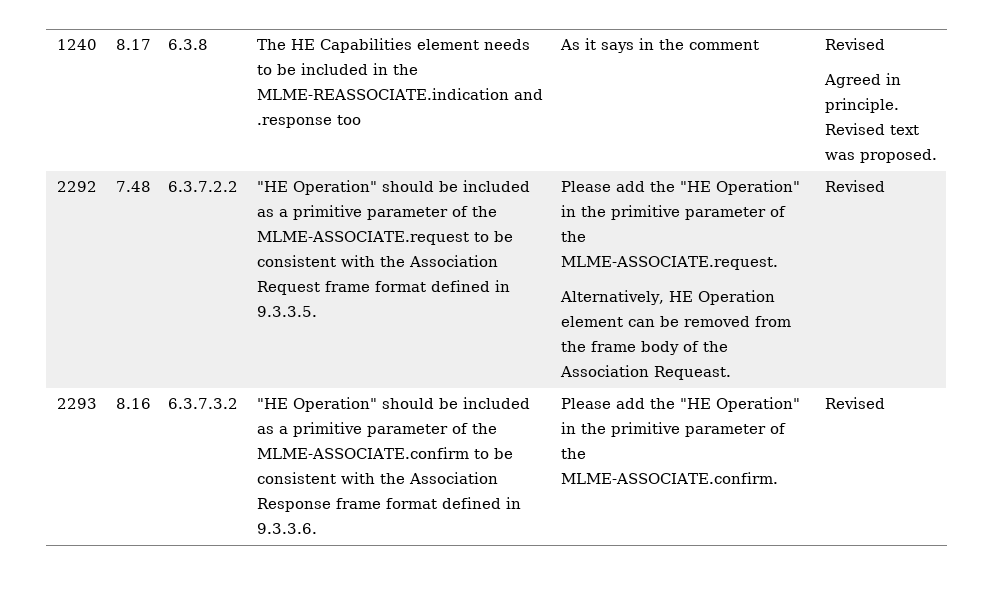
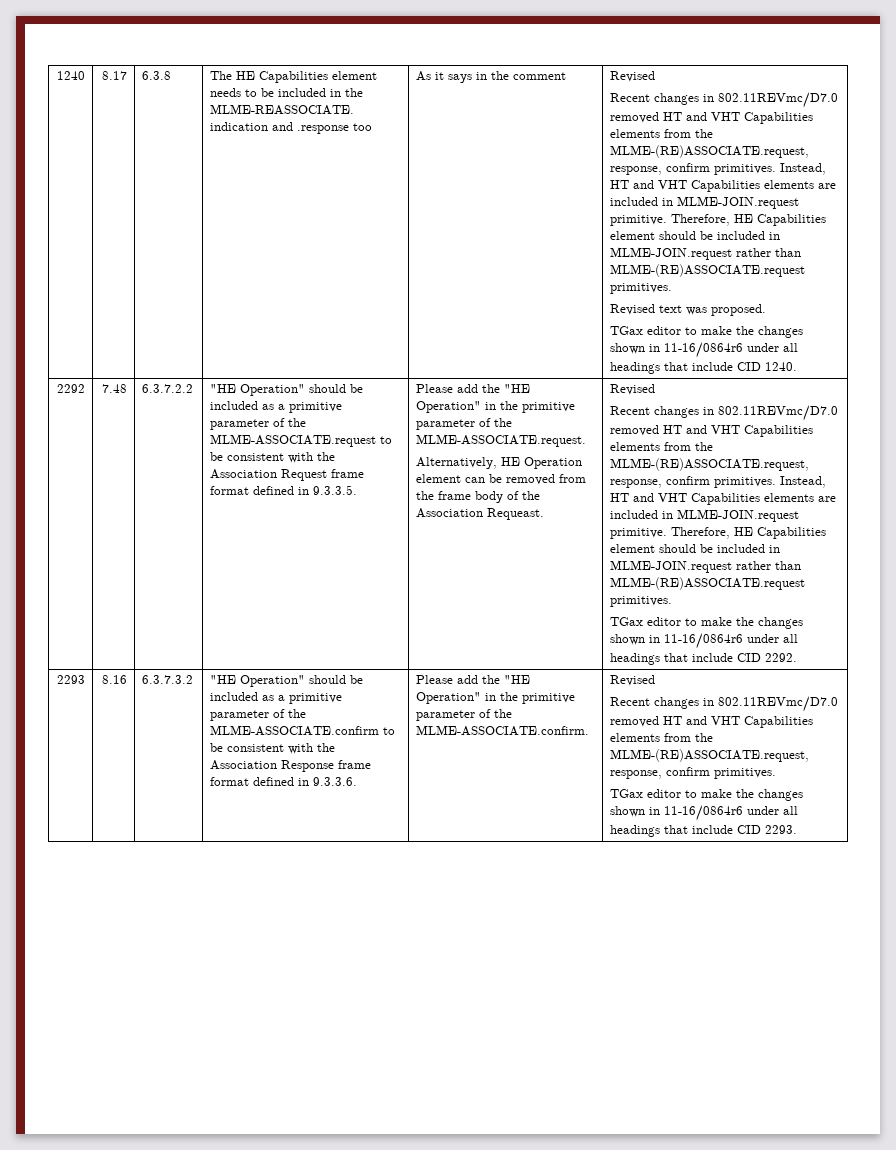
[824,73,902,88] [825,98,900,113] [825,123,920,135] [825,149,938,163] Agreed in principle. Revised text was proposed. -> [609,92,838,108] [609,112,813,124] [609,129,713,138] [609,145,809,158] [609,163,826,175] [609,180,836,192] [609,196,799,209] [609,214,826,226] [609,231,780,240] [609,247,801,260] [609,264,805,277] [609,283,672,294] [609,304,766,316] [609,326,803,338] [609,342,798,358] [609,362,797,374] Recent changes in 802.11REVmc/D7.0 removed HT and VHT Capabilities elements from the MLME-(RE)ASSOCIATE.request, response, confirm primitives. Instead, HT and VHT Capabilities elements are included in MLME-JOIN.request primitive. Therefore, HE Capabilities element should be included in MLME-JOIN.request rather than MLME-(RE)ASSOCIATE.request primitives. // Revised text was proposed. // TGax editor to make the changes shown in 11-16/0864r6 under all headings that include CID 1240.
(886, 186) none -> [609,405,838,421] [609,425,813,437] [609,442,713,451] [609,458,809,471] [609,476,826,488] [609,493,836,505] [609,509,799,522] [609,527,826,539] [609,544,780,553] [609,560,801,573] [609,577,805,590] [609,596,672,607] [609,617,803,629] [609,633,798,649] [609,653,797,665] // Recent changes in 802.11REVmc/D7.0 removed HT and VHT Capabilities elements from the MLME-(RE)ASSOCIATE.request, response, confirm primitives. Instead, HT and VHT Capabilities elements are included in MLME-JOIN.request primitive. Therefore, HE Capabilities element should be included in MLME-JOIN.request rather than MLME-(RE)ASSOCIATE.request primitives. // TGax editor to make the changes shown in 11-16/0864r6 under all headings that include CID 2292.
(886, 403) none -> [609,696,838,712] [609,716,813,728] [609,733,713,742] [609,749,809,762] [609,767,776,779] [609,789,803,801] [609,805,798,821] [609,825,797,837] // Recent changes in 802.11REVmc/D7.0 removed HT and VHT Capabilities elements from the MLME-(RE)ASSOCIATE.request, response, confirm primitives. // TGax editor to make the changes shown in 11-16/0864r6 under all headings that include CID 2293.

